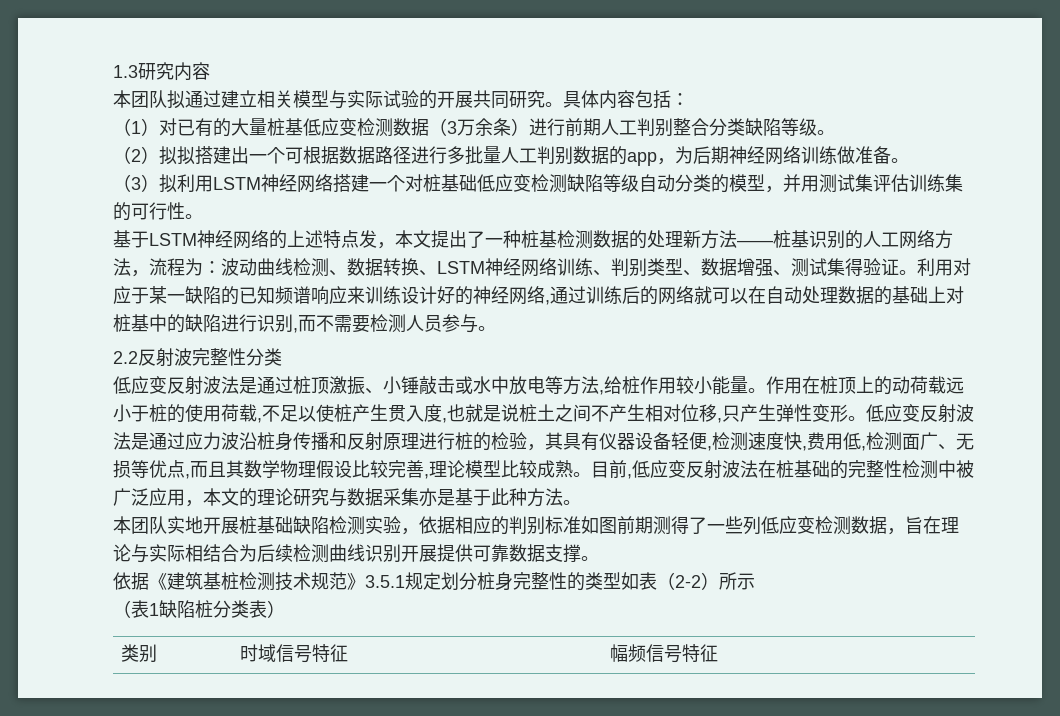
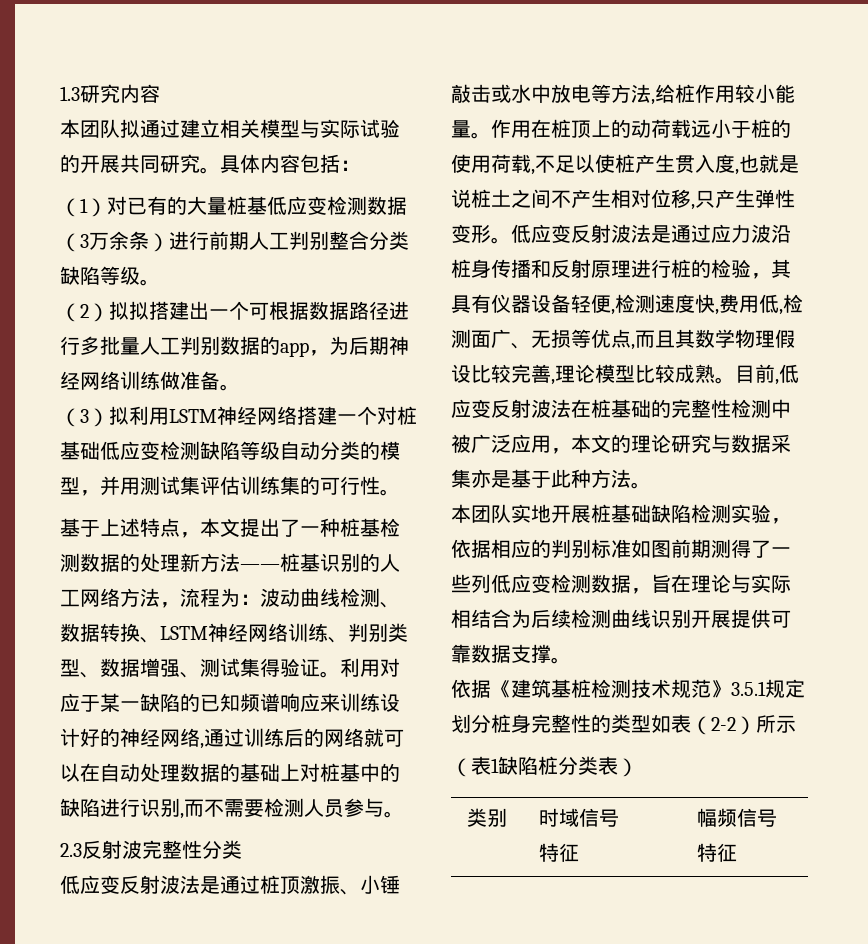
[149,230,287,249] LSTM神经网络的 -> (100, 528) none
[359,230,377,248] 发 -> (180, 527) none
[113,351,138,364] 2.2 -> [60,843,82,857] 2.3

